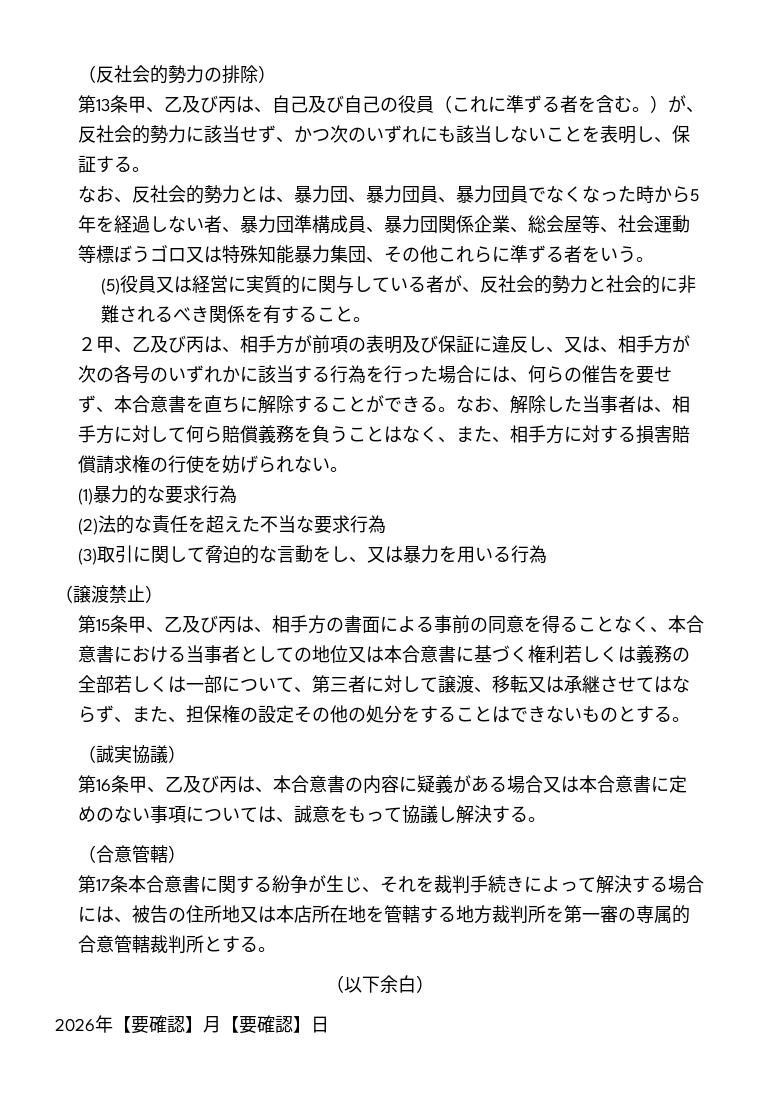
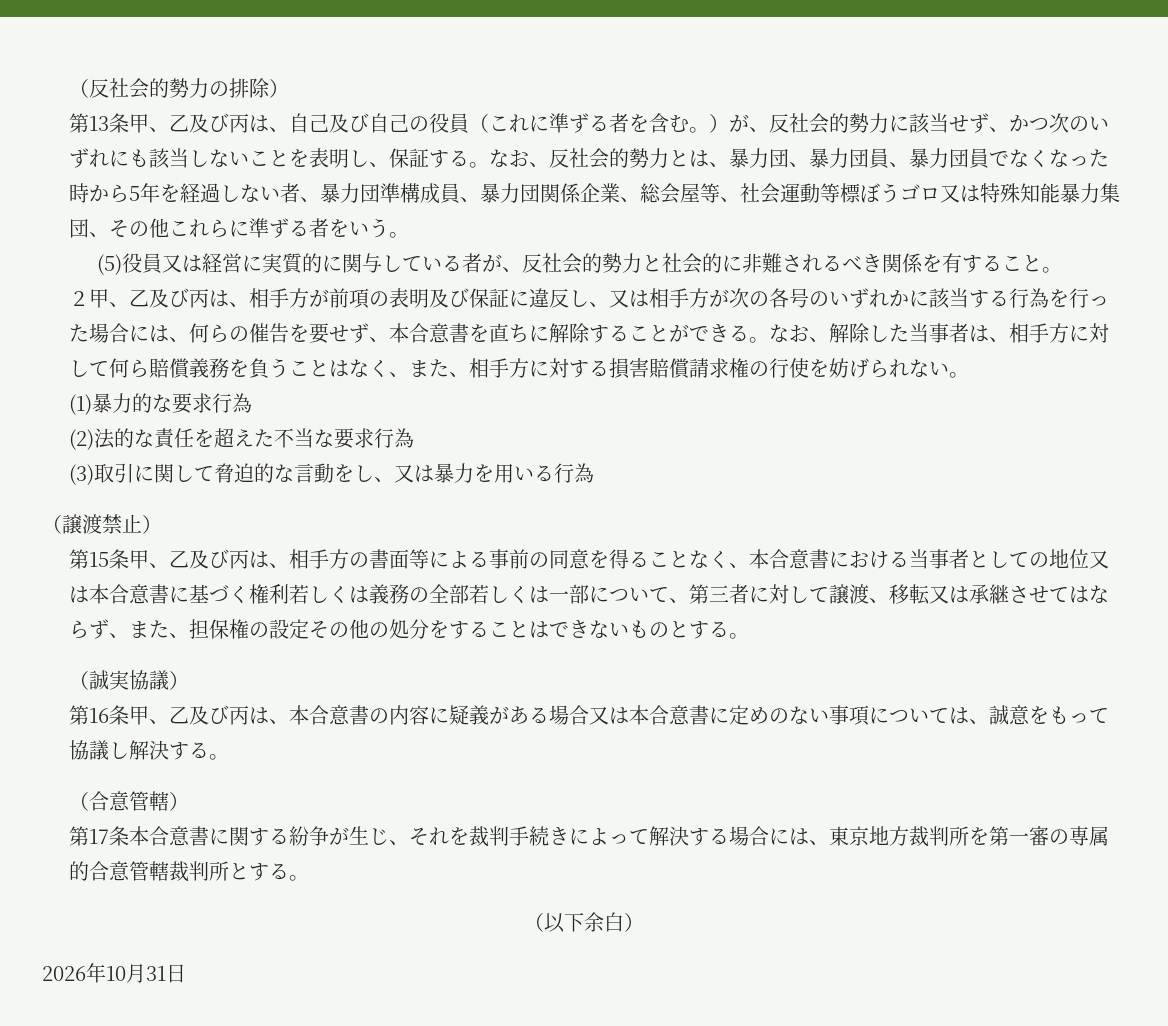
(150, 169) // -> (490, 165) none
[599,347,618,353] 、 -> (650, 298) none
(380, 624) none -> [409,549,430,569] 等
[131,905,456,923] 被告の住所地又は本店所在地を管轄する -> [829,826,870,846] 東京
[113,1015,311,1034] 【要確認】月【要確認】 -> [106,964,166,983] 10月31

